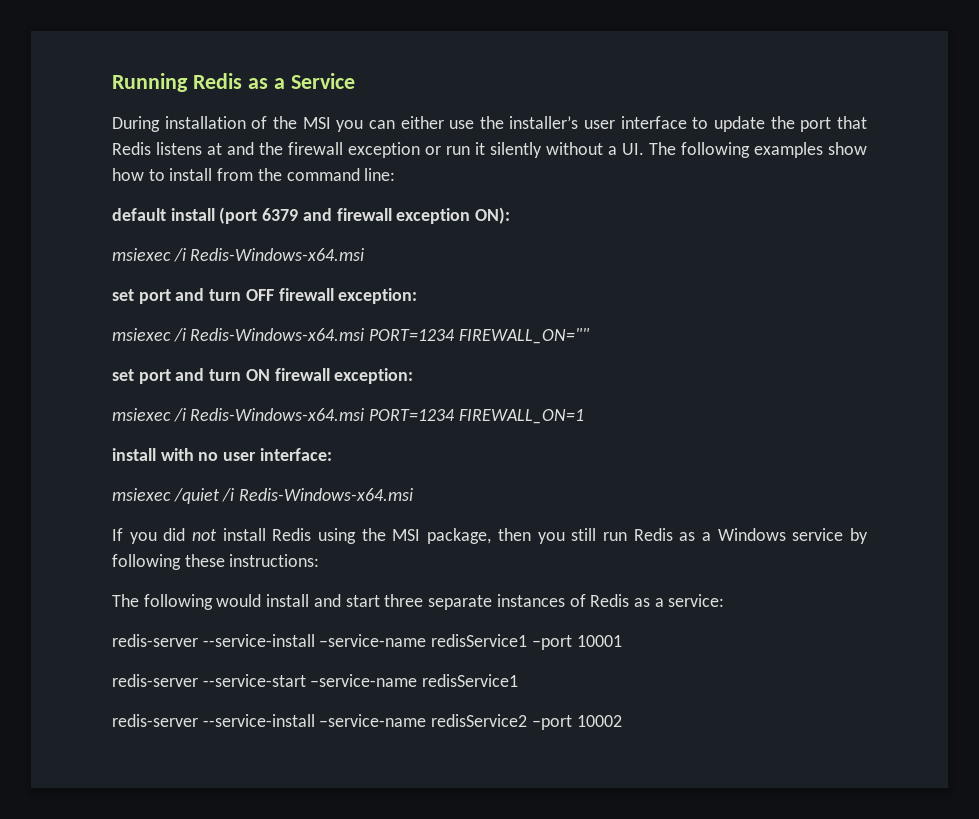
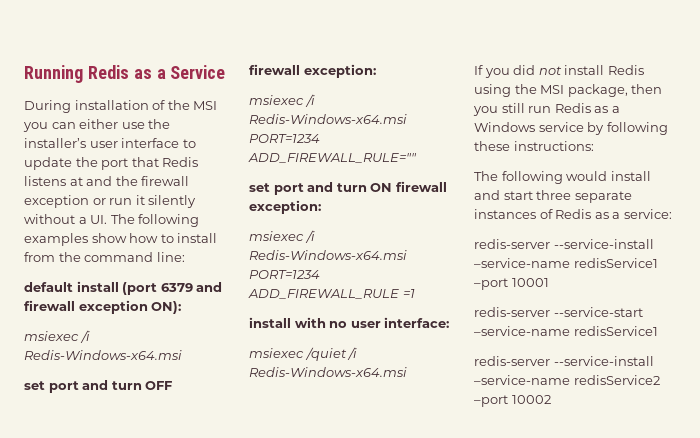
[458,328,590,344] FIREWALL_ON="" -> [248,153,417,163] ADD_FIREWALL_RULE=""
[458,409,584,424] FIREWALL_ON=1 -> [248,289,415,299] ADD_FIREWALL_RULE =1

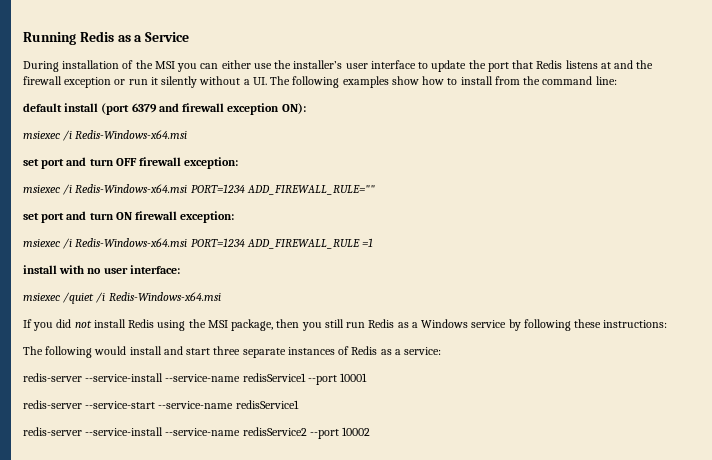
[474,258,658,268] [474,278,508,290] –service-name redisService1 –port -> [165,373,337,385] --service-name redisService1 --port
[474,326,570,336] –service-name -> [158,401,234,409] --service-name
[474,375,660,385] [474,395,508,407] –service-name redisService2 –port -> [165,427,339,439] --service-name redisService2 --port

